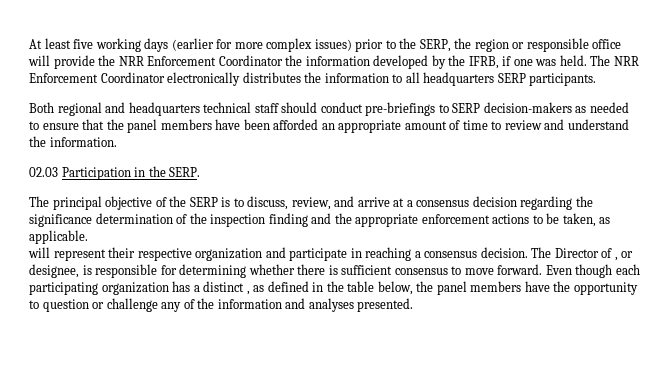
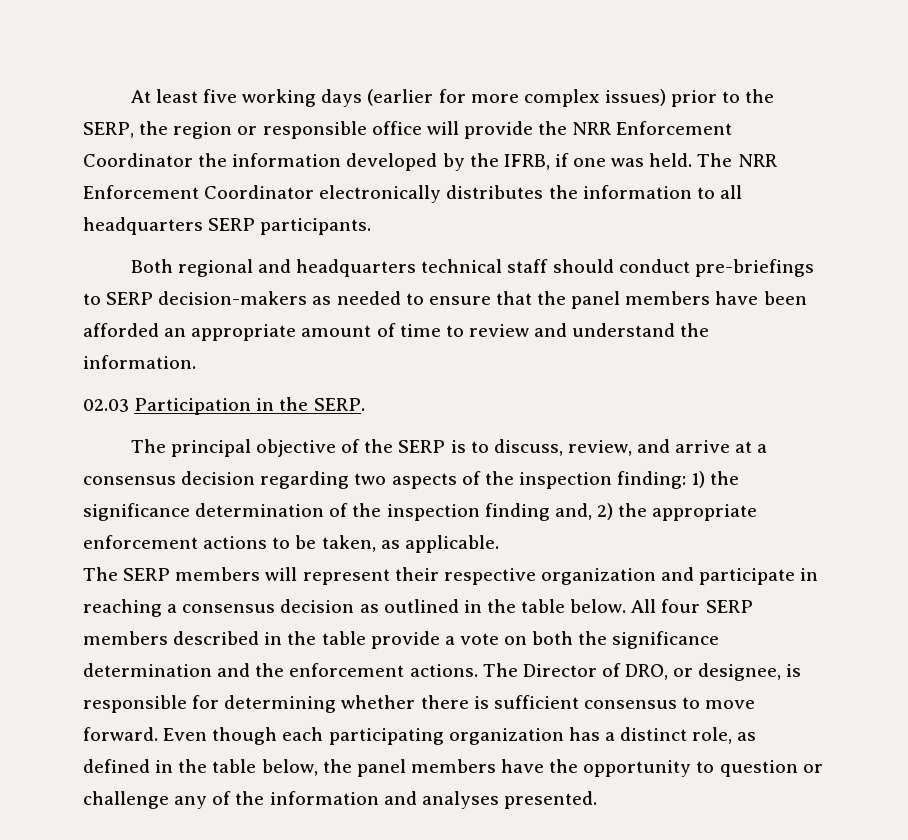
(573, 203) none -> [354,471,706,489] two aspects of the inspection finding: 1)
[311,213,332,224] and -> [554,503,613,520] and, 2)
(88, 237) none -> [83,567,261,581] The SERP members
[480,247,528,258] decision. -> [280,599,753,613] [83,631,720,649] [83,663,478,677] decision as outlined in the table below. All four SERP members described in the table provide a vote on both the significance determination and the enforcement actions.
[614,257,618,261] , -> [625,664,669,680] DRO,
[246,291,250,295] , -> [692,727,733,744] role,

